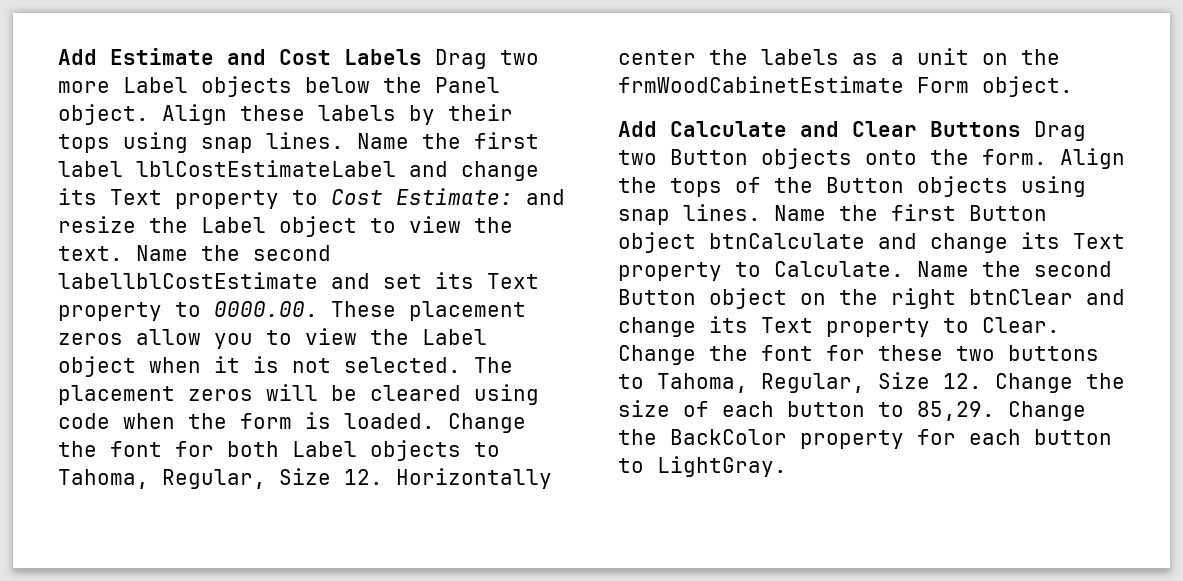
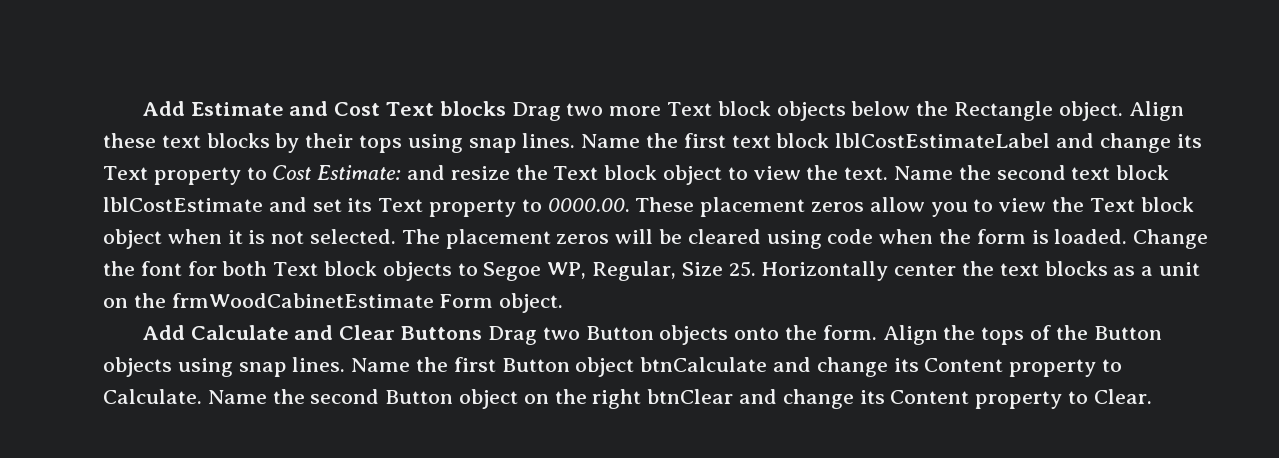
[344,49,422,65] Labels -> [386,101,506,116] Text blocks
[123,77,188,93] Label -> [667,101,771,116] Text block
[435,77,500,93] Panel -> [954,101,1054,121] Rectangle
[318,105,396,121] labels -> [161,133,270,148] text blocks
[58,161,123,177] label -> [731,133,830,148] text block
[201,217,266,233] Label -> [553,165,658,180] Text block
[58,272,318,289] labellblCostEstimate -> [1071,165,1170,180] [103,197,263,212] text block lblCostEstimate
[422,329,487,345] Label -> [1089,197,1194,212] Text block
[292,440,500,461] [58,468,383,489] Label objects to Tahoma, Regular, Size 12. -> [273,261,756,281] Text block objects to Segoe WP, Regular, Size 25.
[761,49,839,65] labels -> [999,261,1108,276] text blocks
[1073,233,1125,249] Text -> [924,358,1004,372] Content
[761,317,813,333] Text -> [890,390,970,404] Content
[618,345,1099,365] [618,372,1125,393] [618,400,1086,421] [618,429,1112,449] [618,456,787,477] Change the font for these two buttons to Tahoma, Regular, Size 12. Change the size of each button to 85,29. Change the BackColor property for each button to LightGray. -> (1152, 396) none

